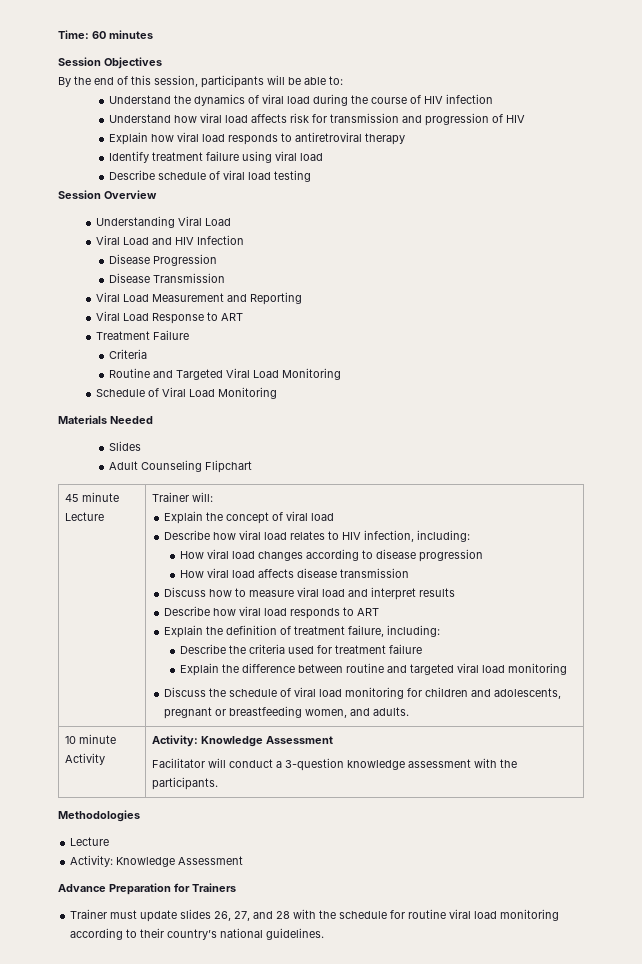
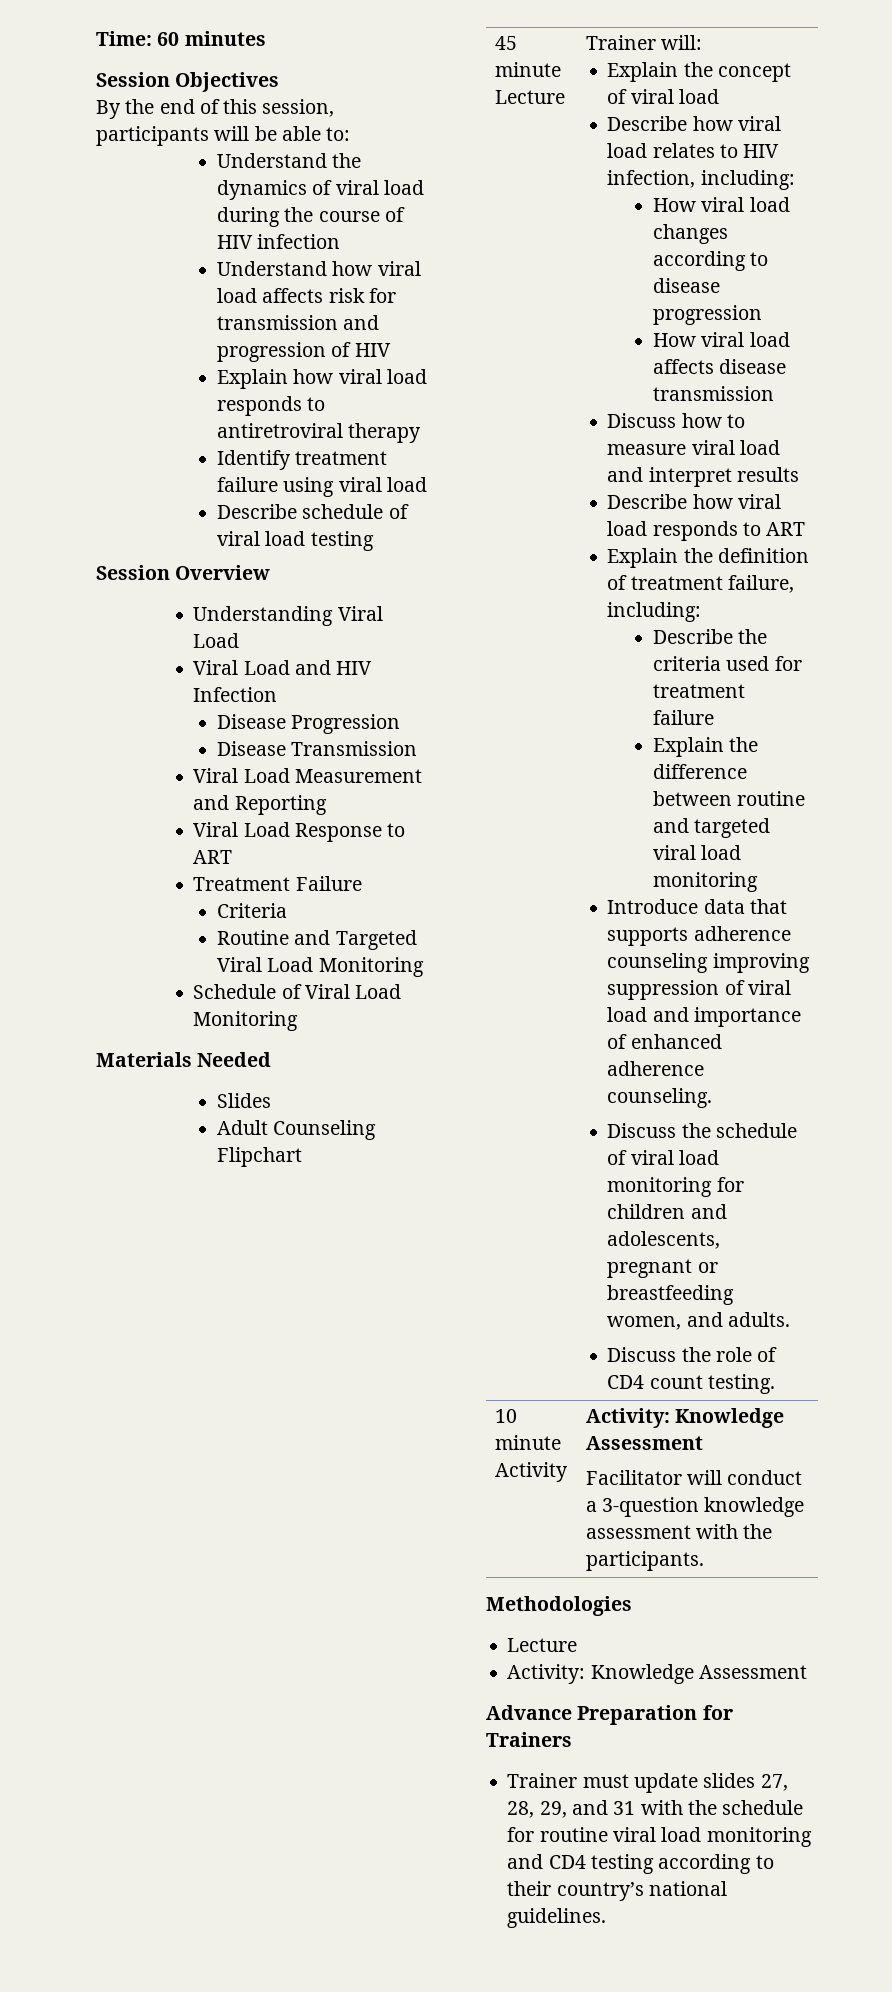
(567, 669) none -> [607,899,787,914] [607,926,791,946] [607,953,810,973] [607,980,791,1000] [607,1007,801,1027] [607,1034,722,1049] [607,1061,705,1076] [607,1088,713,1108] // Introduce data that supports adherence counseling improving suppression of viral load and importance of enhanced adherence counseling.
(410, 711) none -> [607,1347,778,1362] [607,1374,775,1394] // Discuss the role of CD4 count testing.
[214,911,291,921] 26, 27, and 28 -> [760,1774,788,1791] [507,1800,636,1818] 27, 28, 29, and 31
(560, 915) none -> [507,1854,654,1874] and CD4 testing

